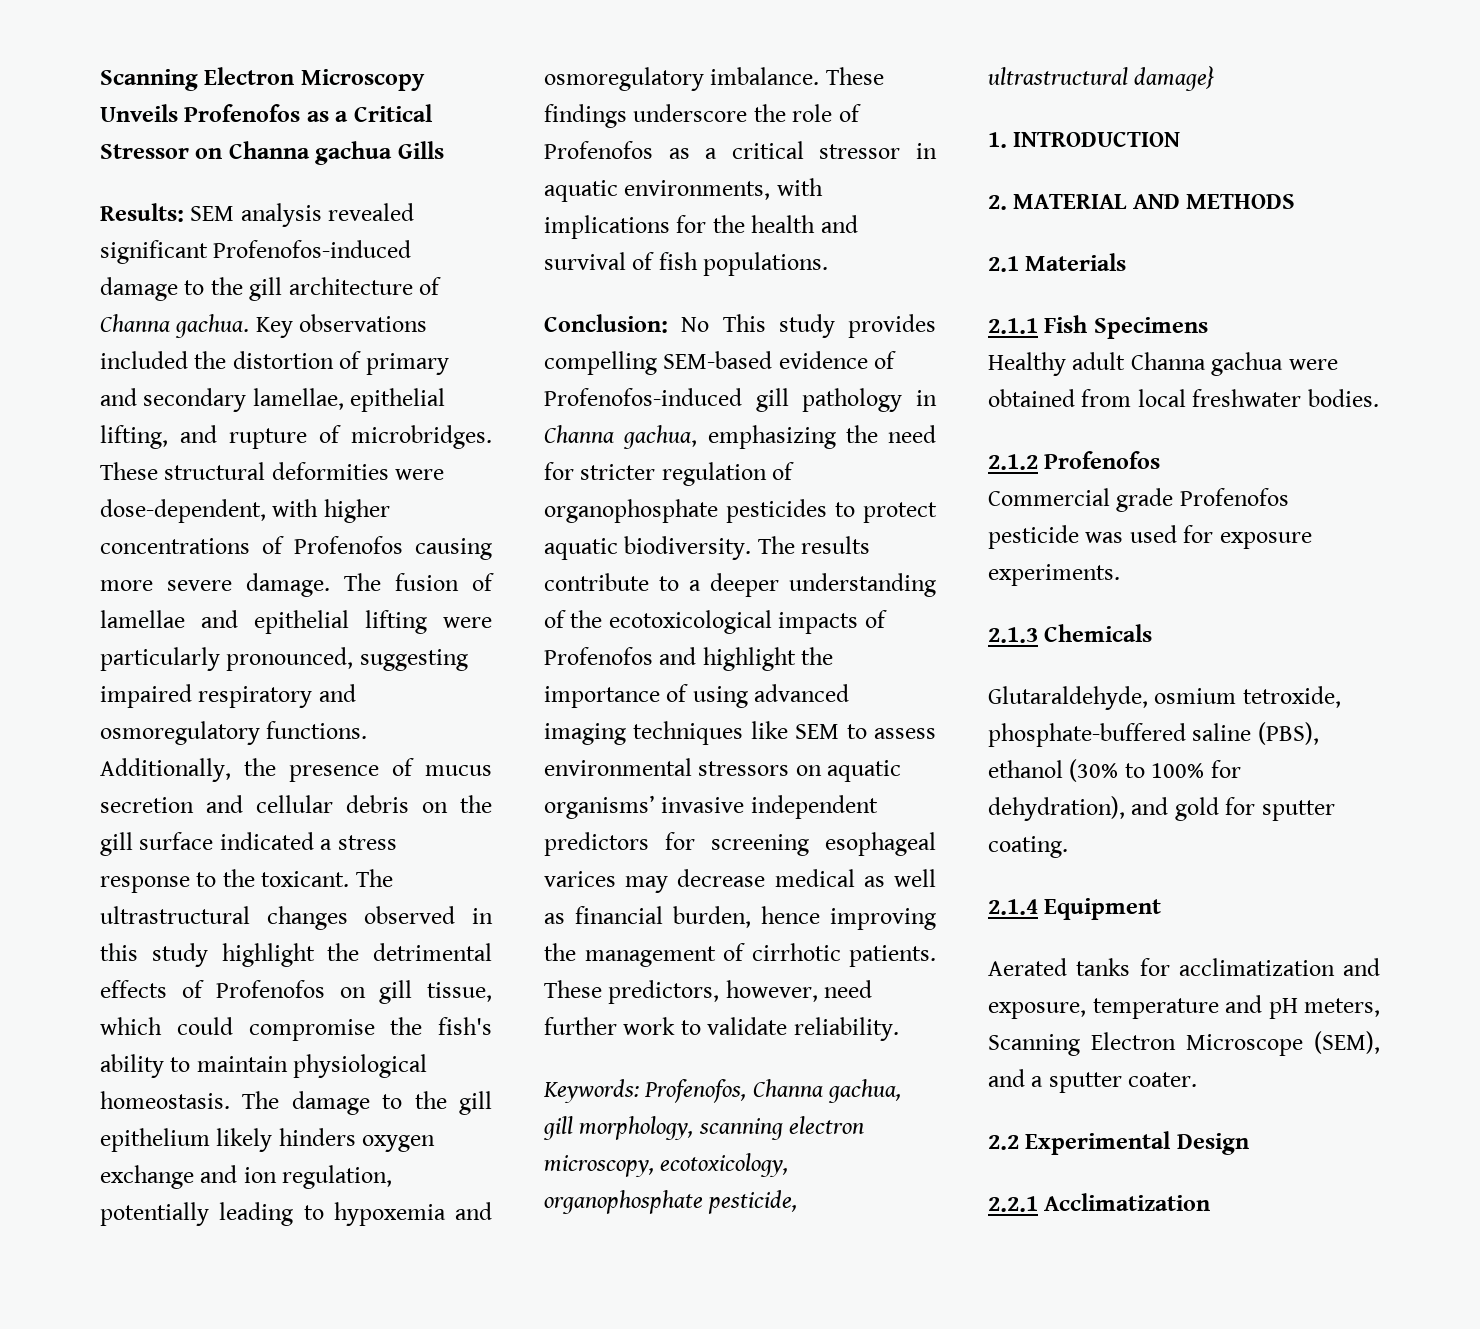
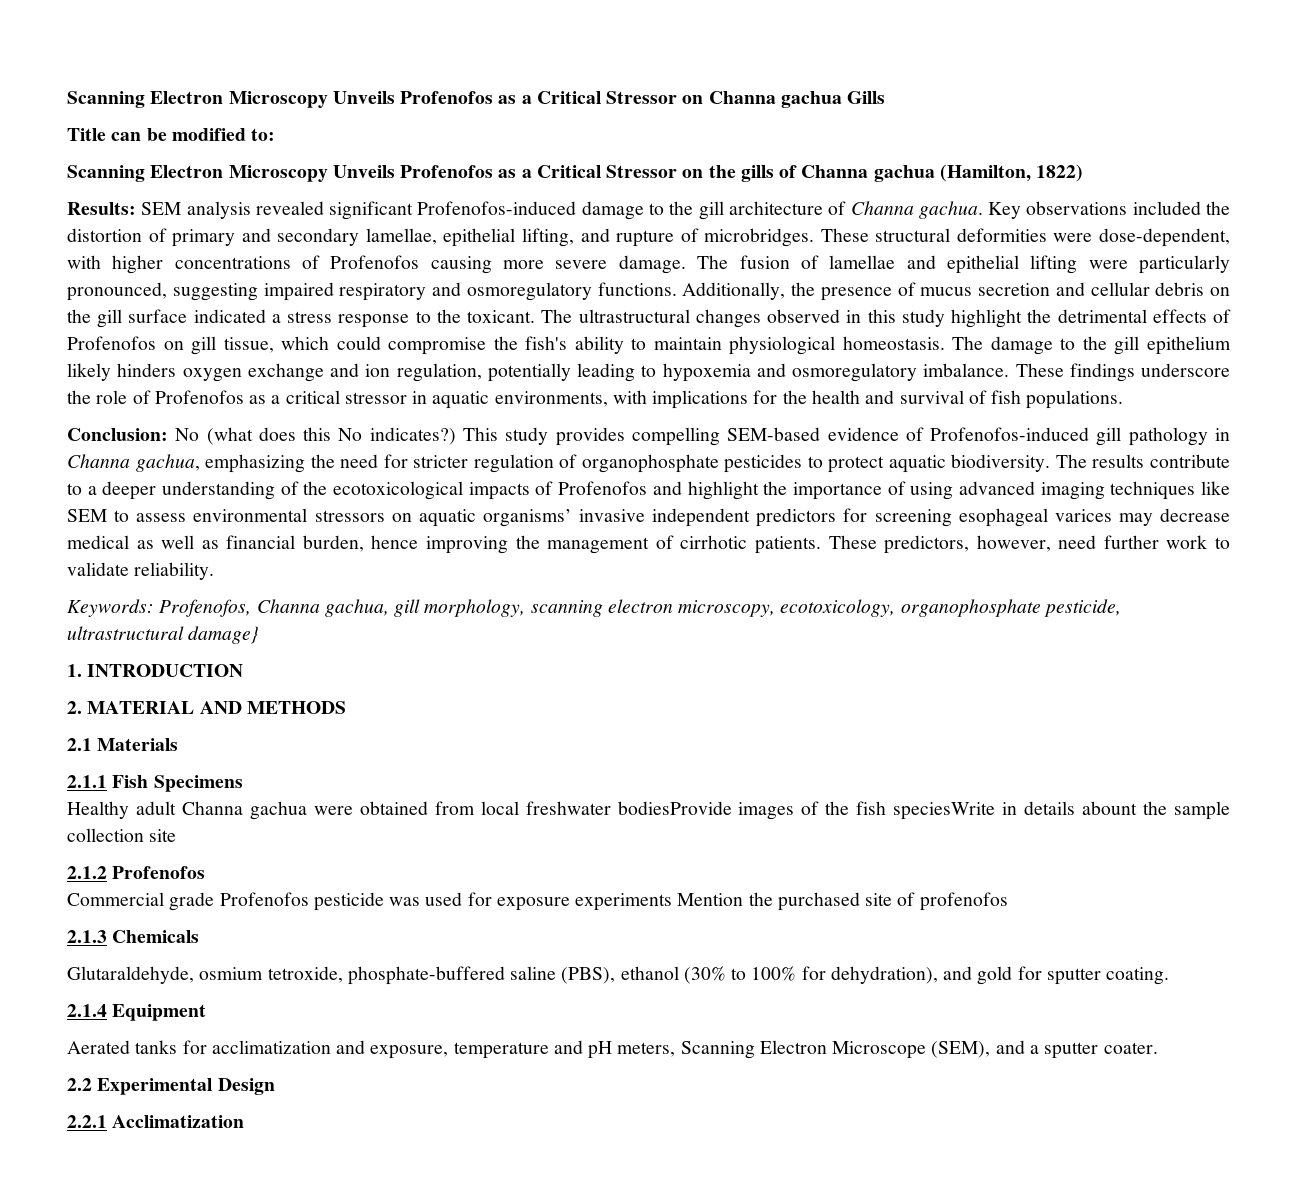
(444, 150) none -> [67,128,276,141] [67,164,1084,182] // Title can be modified to: // Scanning Electron Microscopy Unveils Profenofos as a Critical Stressor on the gills of Channa gachua (Hamilton, 1822)
(710, 324) none -> [206,427,456,445] (what does this No indicates?)
[1307,389,1379,407] bodies. -> [617,801,1230,820] [67,828,177,842] bodiesProvide images of the fish speciesWrite in details abount the sample collection site
[988,564,1120,586] experiments. -> [575,892,1008,911] experiments Mention the purchased site of profenofos

